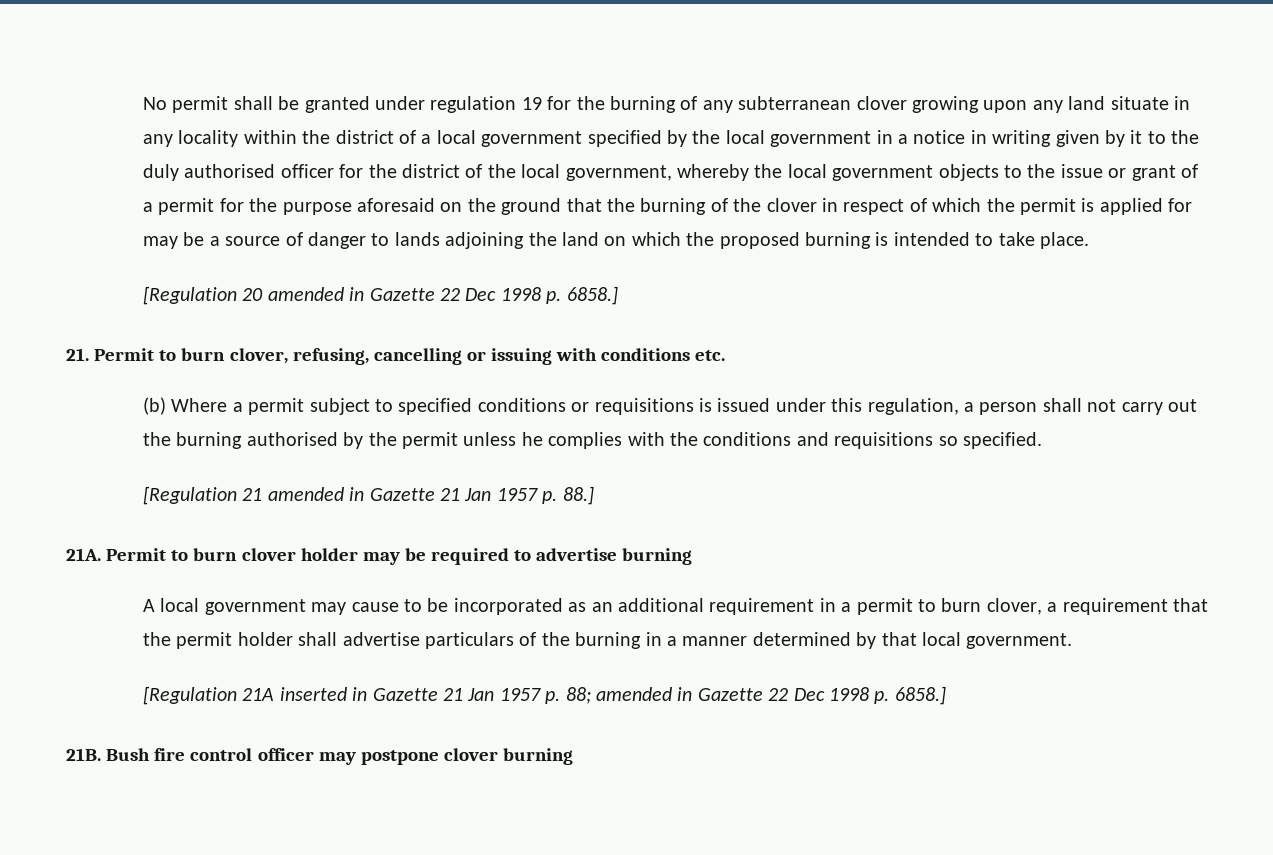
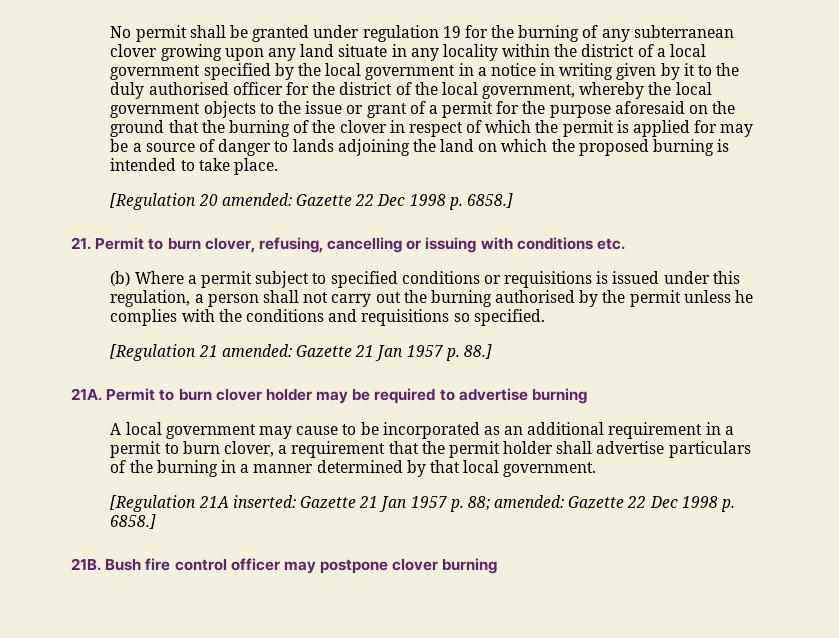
[267,287,365,301] amended in -> [221,193,292,206] amended:
[267,487,365,501] amended in -> [221,344,292,357] amended:
[279,687,368,701] inserted in -> [232,495,296,508] inserted:
[596,687,693,701] amended in -> [494,495,565,508] amended:

